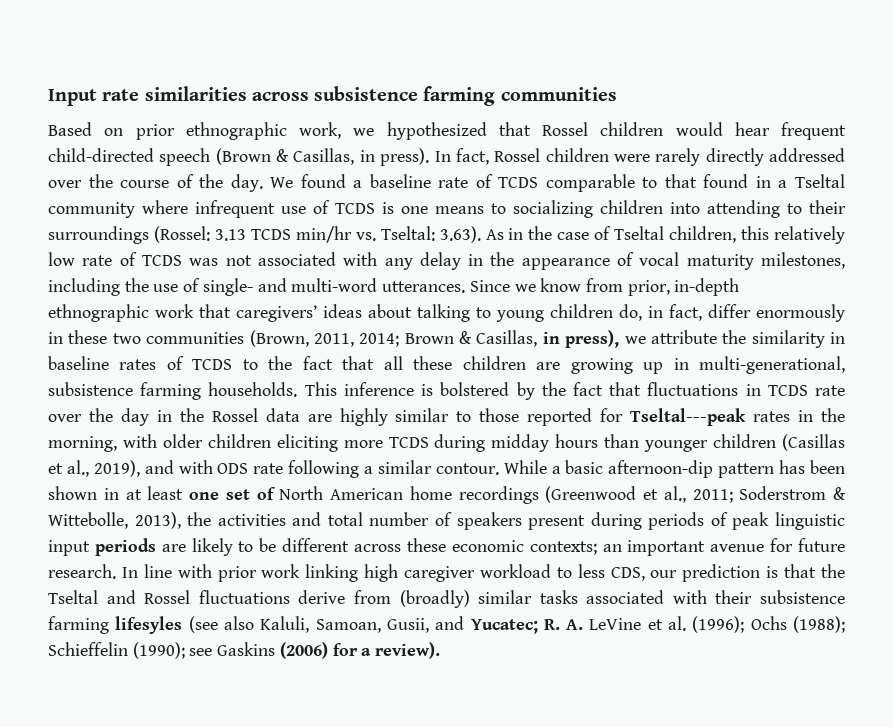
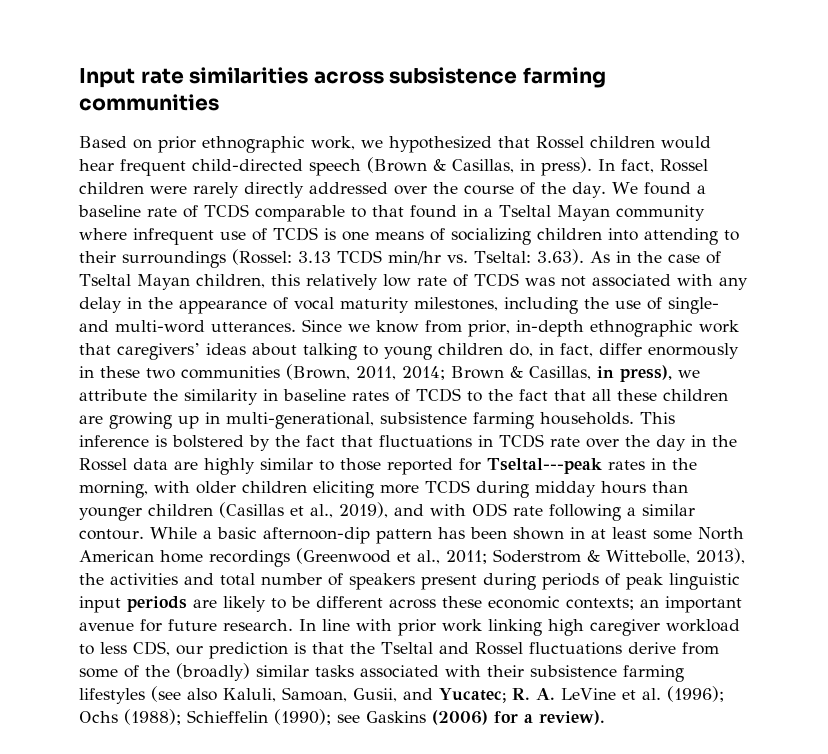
(845, 181) none -> [556,205,610,221] Mayan
[491,203,506,214] to -> [430,228,445,241] of
(665, 233) none -> [136,274,190,290] Mayan
[189,487,276,500] one set of -> [652,530,692,540] some
(391, 597) none -> [79,665,170,678] some of the
[115,616,183,634] lifesyles -> [79,688,145,704] lifestyles

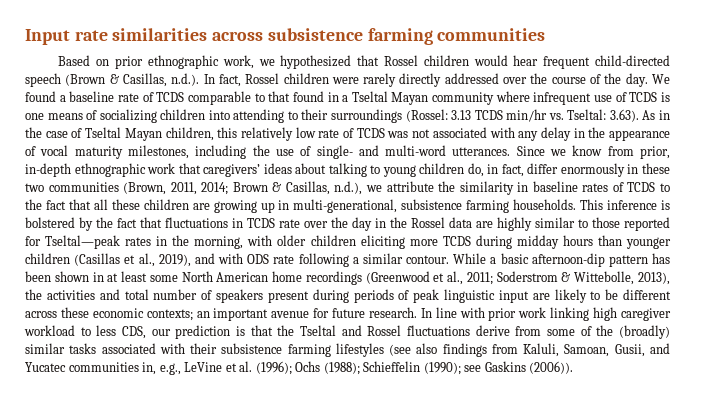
[520,157,592,176] in press). -> [171,73,200,86] n.d.).
[597,365,672,382] in press), -> [334,181,363,195] n.d.),
[487,458,602,474] Tseltal---peak -> [45,235,121,249] Tseltal—peak
[127,596,187,612] periods -> (529, 296) none
(217, 694) none -> [442,343,518,357] findings from
[439,688,555,703] Yucatec; R. A. -> [25,362,181,375] Yucatec communities in, e.g.,
[432,710,605,725] (2006) for a review). -> [529,361,574,374] (2006)).

